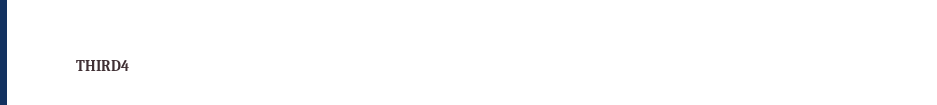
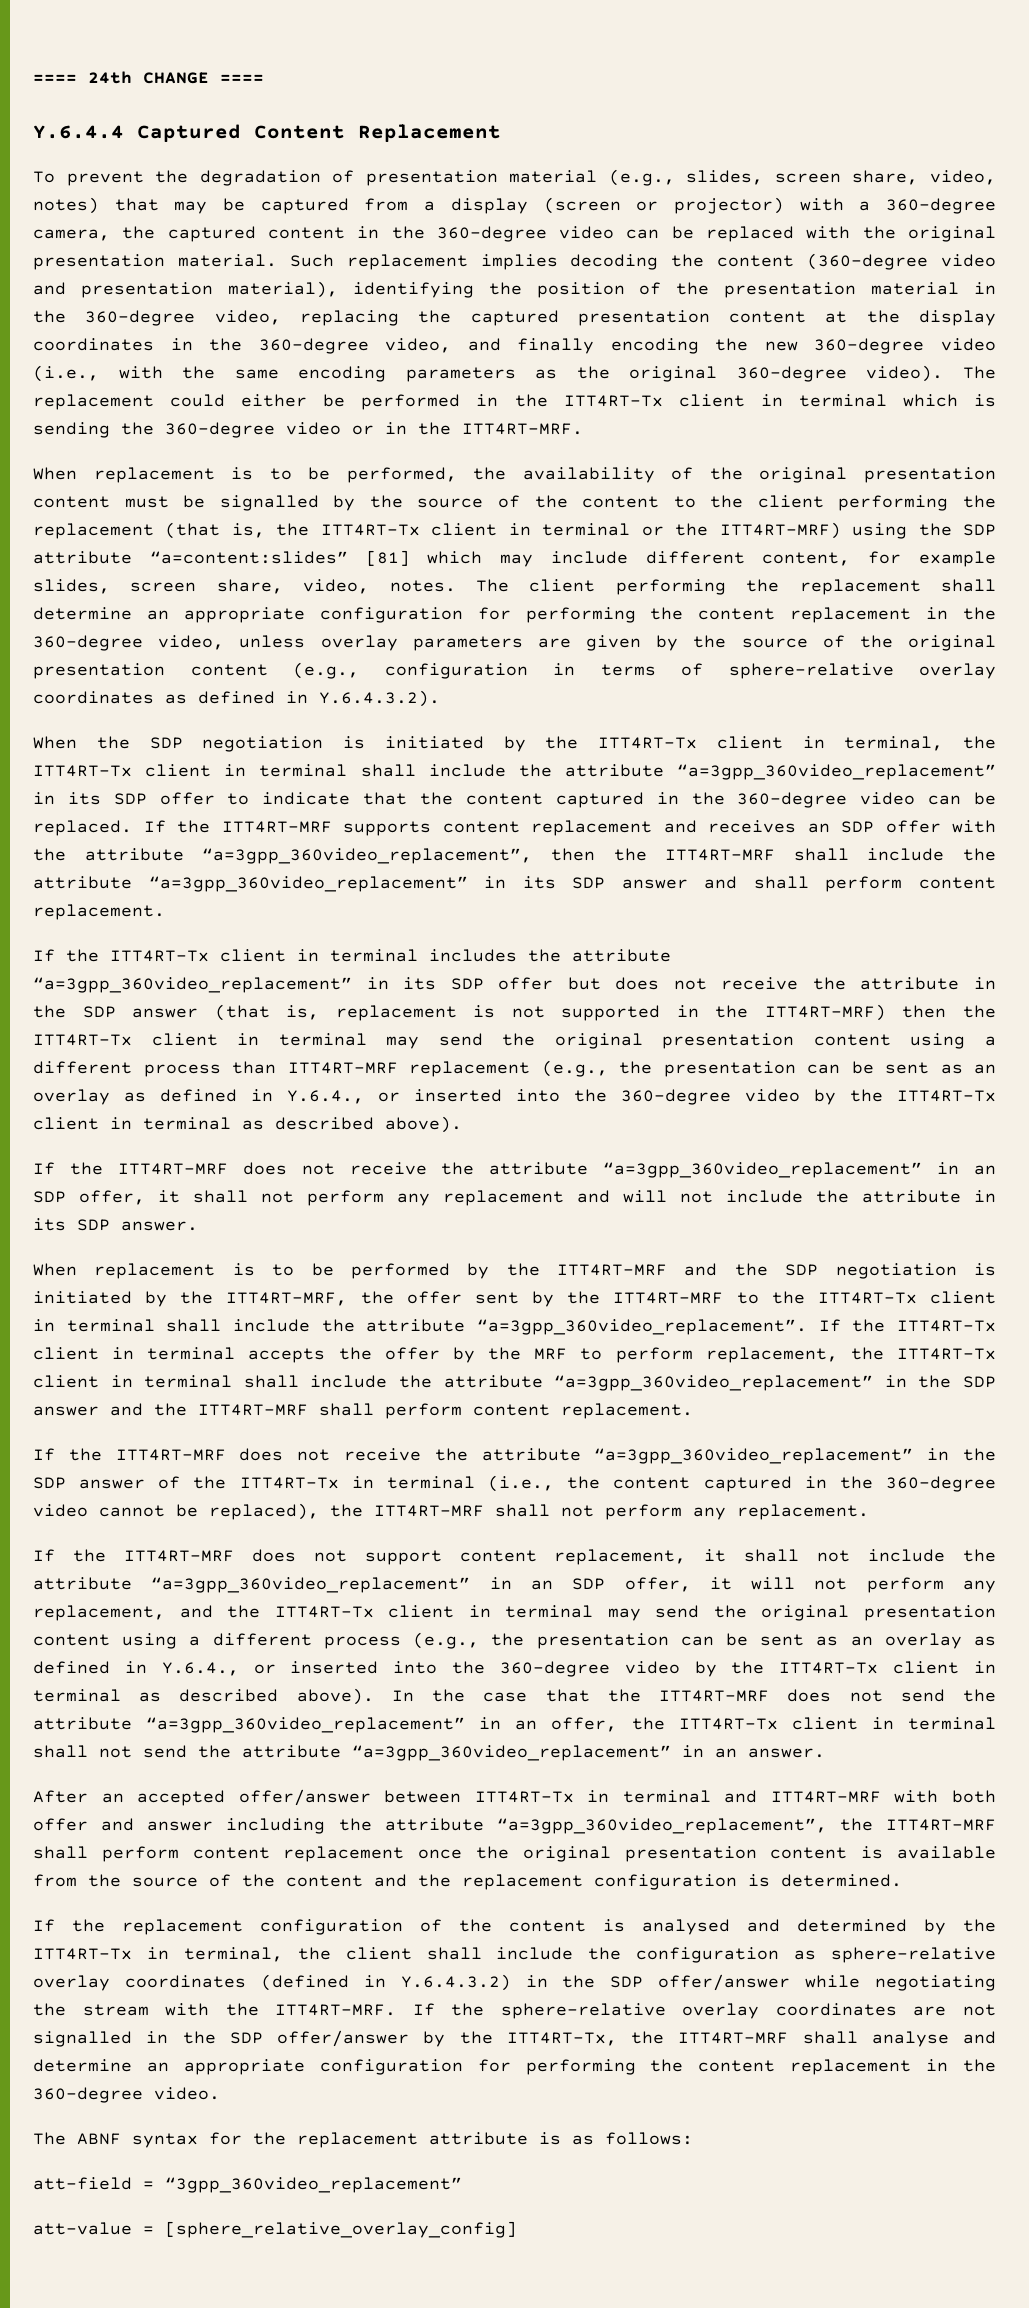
[76,60,129,71] THIRD4 -> [33,71,264,84] [33,124,501,142] [33,169,996,186] [33,197,997,214] [33,226,996,242] [33,253,997,270] [33,281,996,298] [33,310,996,326] [33,338,996,354] [33,365,996,382] [33,394,997,410] [33,422,583,438] [33,467,996,483] [33,495,996,511] [33,522,996,539] [33,550,997,567] [33,579,996,595] [33,607,996,623] [33,635,996,651] [33,662,996,679] [33,690,440,707] [33,736,996,752] [33,764,996,780] [33,792,997,808] [33,820,996,836] [33,848,996,864] [33,876,996,892] [33,904,165,920] [33,949,671,962] [33,977,996,993] [33,1004,997,1021] [33,1033,996,1049] [33,1060,996,1077] [33,1089,996,1105] [33,1116,462,1133] [33,1162,996,1178] [33,1190,996,1206] [33,1218,198,1231] [33,1263,996,1279] [33,1291,997,1307] [33,1319,996,1335] [33,1347,996,1363] [33,1375,997,1391] [33,1403,693,1419] [33,1448,996,1464] [33,1475,997,1492] [33,1503,869,1520] [33,1549,996,1565] [33,1577,996,1593] [33,1605,996,1621] [33,1632,996,1649] [33,1661,996,1677] [33,1688,997,1705] [33,1717,996,1733] [33,1745,825,1761] [33,1789,996,1806] [33,1818,996,1834] [33,1846,996,1862] [33,1874,902,1890] [33,1919,996,1935] [33,1947,996,1963] [33,1974,996,1991] [33,2003,996,2019] [33,2030,996,2047] [33,2059,996,2075] [33,2087,220,2103] [33,2132,693,2148] [33,2177,462,2193] [33,2221,517,2238] ==== 24th CHANGE ==== // Y.6.4.4 Captured Content Replacement // To prevent the degradation of presentation material (e.g., slides, screen share, video, notes) that may be captured from a display (screen or projector) with a 360-degree camera, the captured content in the 360-degree video can be replaced with the original presentation material. Such replacement implies decoding the content (360-degree video and presentation material), identifying the position of the presentation material in the 360-degree video, replacing the captured presentation content at the display coordinates in the 360-degree video, and finally encoding the new 360-degree video (i.e., with the same encoding parameters as the original 360-degree video). The replacement could either be performed in the ITT4RT-Tx client in terminal which is sending the 360-degree video or in the ITT4RT-MRF. // When replacement is to be performed, the availability of the original presentation content must be signalled by the source of the content to the client performing the replacement (that is, the ITT4RT-Tx client in terminal or the ITT4RT-MRF) using the SDP attribute “a=content:slides” [81] which may include different content, for example slides, screen share, video, notes. The client performing the replacement shall determine an appropriate configuration for performing the content replacement in the 360-degree video, unless overlay parameters are given by the source of the original presentation content (e.g., configuration in terms of sphere-relative overlay coordinates as defined in Y.6.4.3.2). // When the SDP negotiation is initiated by the ITT4RT-Tx client in terminal, the ITT4RT-Tx client in terminal shall include the attribute “a=3gpp_360video_replacement” in its SDP offer to indicate that the content captured in the 360-degree video can be replaced. If the ITT4RT-MRF supports content replacement and receives an SDP offer with the attribute “a=3gpp_360video_replacement”, then the ITT4RT-MRF shall include the attribute “a=3gpp_360video_replacement” in its SDP answer and shall perform content replacement. // If the ITT4RT-Tx client in terminal includes the attribute “a=3gpp_360video_replacement” in its SDP offer but does not receive the attribute in the SDP answer (that is, replacement is not supported in the ITT4RT-MRF) then the ITT4RT-Tx client in terminal may send the original presentation content using a different process than ITT4RT-MRF replacement (e.g., the presentation can be sent as an overlay as defined in Y.6.4., or inserted into the 360-degree video by the ITT4RT-Tx client in terminal as described above). // If the ITT4RT-MRF does not receive the attribute “a=3gpp_360video_replacement” in an SDP offer, it shall not perform any replacement and will not include the attribute in its SDP answer. // When replacement is to be performed by the ITT4RT-MRF and the SDP negotiation is initiated by the ITT4RT-MRF, the offer sent by the ITT4RT-MRF to the ITT4RT-Tx client in terminal shall include the attribute “a=3gpp_360video_replacement”. If the ITT4RT-Tx client in terminal accepts the offer by the MRF to perform replacement, the ITT4RT-Tx client in terminal shall include the attribute “a=3gpp_360video_replacement” in the SDP answer and the ITT4RT-MRF shall perform content replacement. // If the ITT4RT-MRF does not receive the attribute “a=3gpp_360video_replacement” in the SDP answer of the ITT4RT-Tx in terminal (i.e., the content captured in the 360-degree video cannot be replaced), the ITT4RT-MRF shall not perform any replacement. // If the ITT4RT-MRF does not support content replacement, it shall not include the attribute “a=3gpp_360video_replacement” in an SDP offer, it will not perform any replacement, and the ITT4RT-Tx client in terminal may send the original presentation content using a different process (e.g., the presentation can be sent as an overlay as defined in Y.6.4., or inserted into the 360-degree video by the ITT4RT-Tx client in terminal as described above). In the case that the ITT4RT-MRF does not send the attribute “a=3gpp_360video_replacement” in an offer, the ITT4RT-Tx client in terminal shall not send the attribute “a=3gpp_360video_replacement” in an answer. // After an accepted offer/answer between ITT4RT-Tx in terminal and ITT4RT-MRF with both offer and answer including the attribute “a=3gpp_360video_replacement”, the ITT4RT-MRF shall perform content replacement once the original presentation content is available from the source of the content and the replacement configuration is determined. // If the replacement configuration of the content is analysed and determined by the ITT4RT-Tx in terminal, the client shall include the configuration as sphere-relative overlay coordinates (defined in Y.6.4.3.2) in the SDP offer/answer while negotiating the stream with the ITT4RT-MRF. If the sphere-relative overlay coordinates are not signalled in the SDP offer/answer by the ITT4RT-Tx, the ITT4RT-MRF shall analyse and determine an appropriate configuration for performing the content replacement in the 360-degree video. // The ABNF syntax for the replacement attribute is as follows: // att-field = “3gpp_360video_replacement” // att-value = [sphere_relative_overlay_config]

